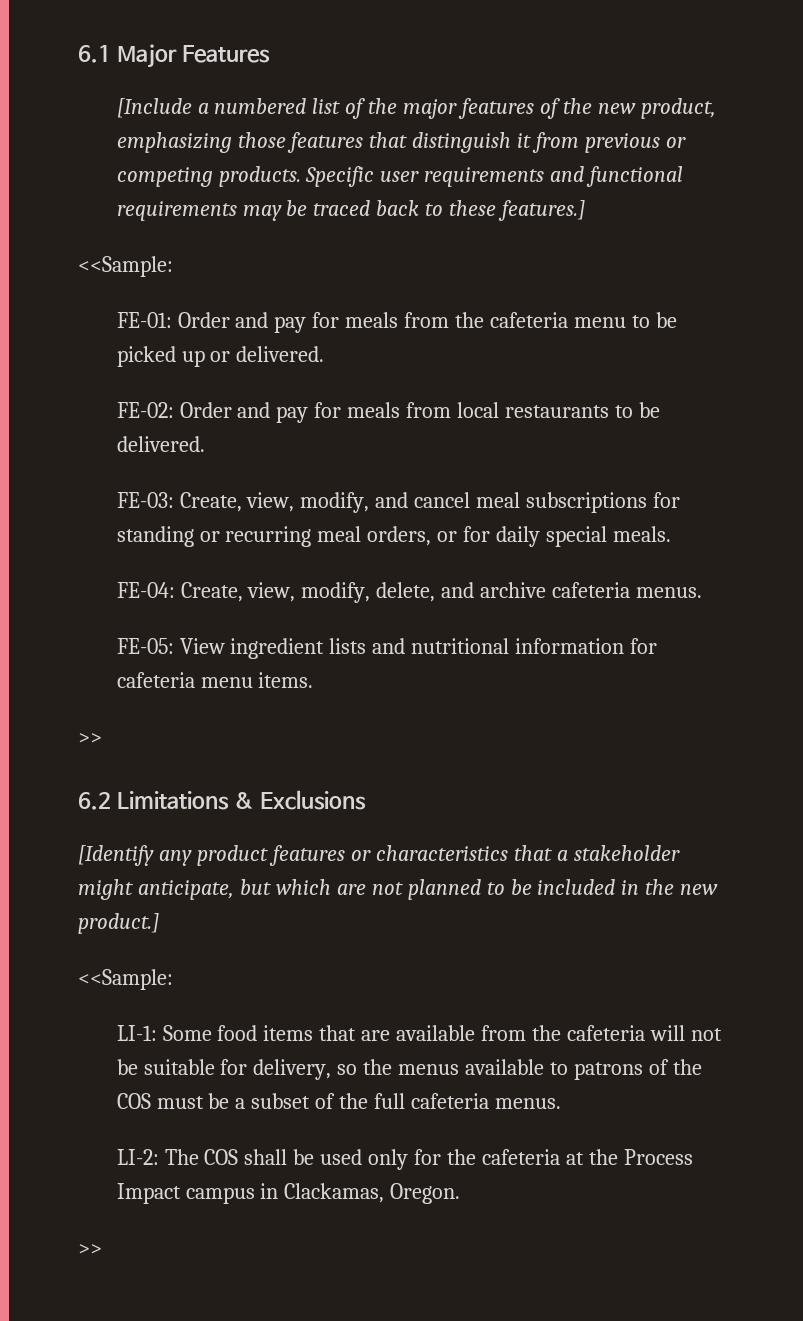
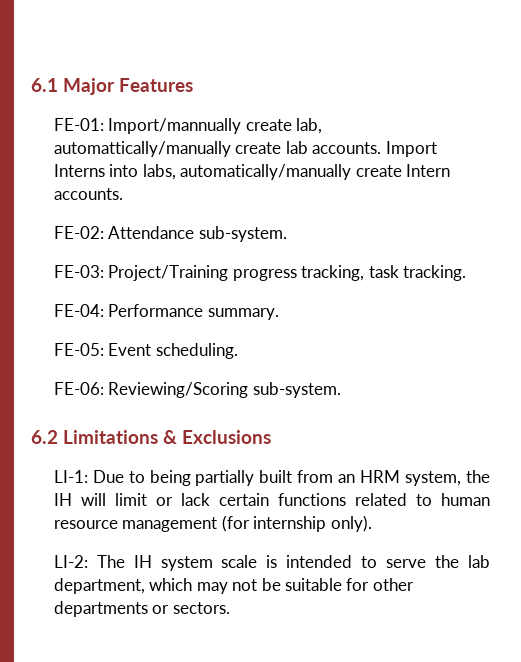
[116,98,716,119] [116,132,687,153] [116,166,684,187] [116,200,586,221] [78,256,173,277] [116,312,677,333] [116,346,325,367] [116,402,660,423] [116,436,205,452] [116,492,681,513] [116,526,672,547] [116,582,703,603] [116,638,658,659] [116,672,314,688] [78,733,102,744] [78,790,366,810] [78,845,680,866] [78,879,719,900] [78,913,159,934] [78,969,173,990] [116,1025,722,1041] [116,1059,702,1080] [116,1093,562,1109] [116,1149,693,1170] [116,1183,461,1204] [78,1244,102,1255] [Include a numbered list of the major features of the new product, emphasizing those features that distinguish it from previous or competing products. Specific user requirements and functional requirements may be traced back to these features.] // <<Sample: // FE-01: Order and pay for meals from the cafeteria menu to be picked up or delivered. // FE-02: Order and pay for meals from local restaurants to be delivered. // FE-03: Create, view, modify, and cancel meal subscriptions for standing or recurring meal orders, or for daily special meals. // FE-04: Create, view, modify, delete, and archive cafeteria menus. // FE-05: View ingredient lists and nutritional information for cafeteria menu items. // >> // 6.2 Limitations & Exclusions // [Identify any product features or characteristics that a stakeholder might anticipate, but which are not planned to be included in the new product.] // <<Sample: // LI-1: Some food items that are available from the cafeteria will not be suitable for delivery, so the menus available to patrons of the COS must be a subset of the full cafeteria menus. // LI-2: The COS shall be used only for the cafeteria at the Process Impact campus in Clackamas, Oregon. // >> -> [53,118,323,134] [53,141,437,157] [53,164,451,180] [53,188,123,200] [53,226,287,242] [53,265,467,281] [53,304,279,320] [53,343,238,359] [53,382,341,398] [31,430,272,444] [53,470,491,486] [53,493,490,506] [53,515,372,532] [53,555,490,571] [53,578,414,594] [53,601,230,617] FE-01: Import/mannually create lab, automattically/manually create lab accounts. Import Interns into labs, automatically/manually create Intern accounts. // FE-02: Attendance sub-system. // FE-03: Project/Training progress tracking, task tracking. // FE-04: Performance summary. // FE-05: Event scheduling. // FE-06: Reviewing/Scoring sub-system. // 6.2 Limitations & Exclusions // LI-1: Due to being partially built from an HRM system, the IH will limit or lack certain functions related to human resource management (for internship only). // LI-2: The IH system scale is intended to serve the lab department, which may not be suitable for other departments or sectors.

